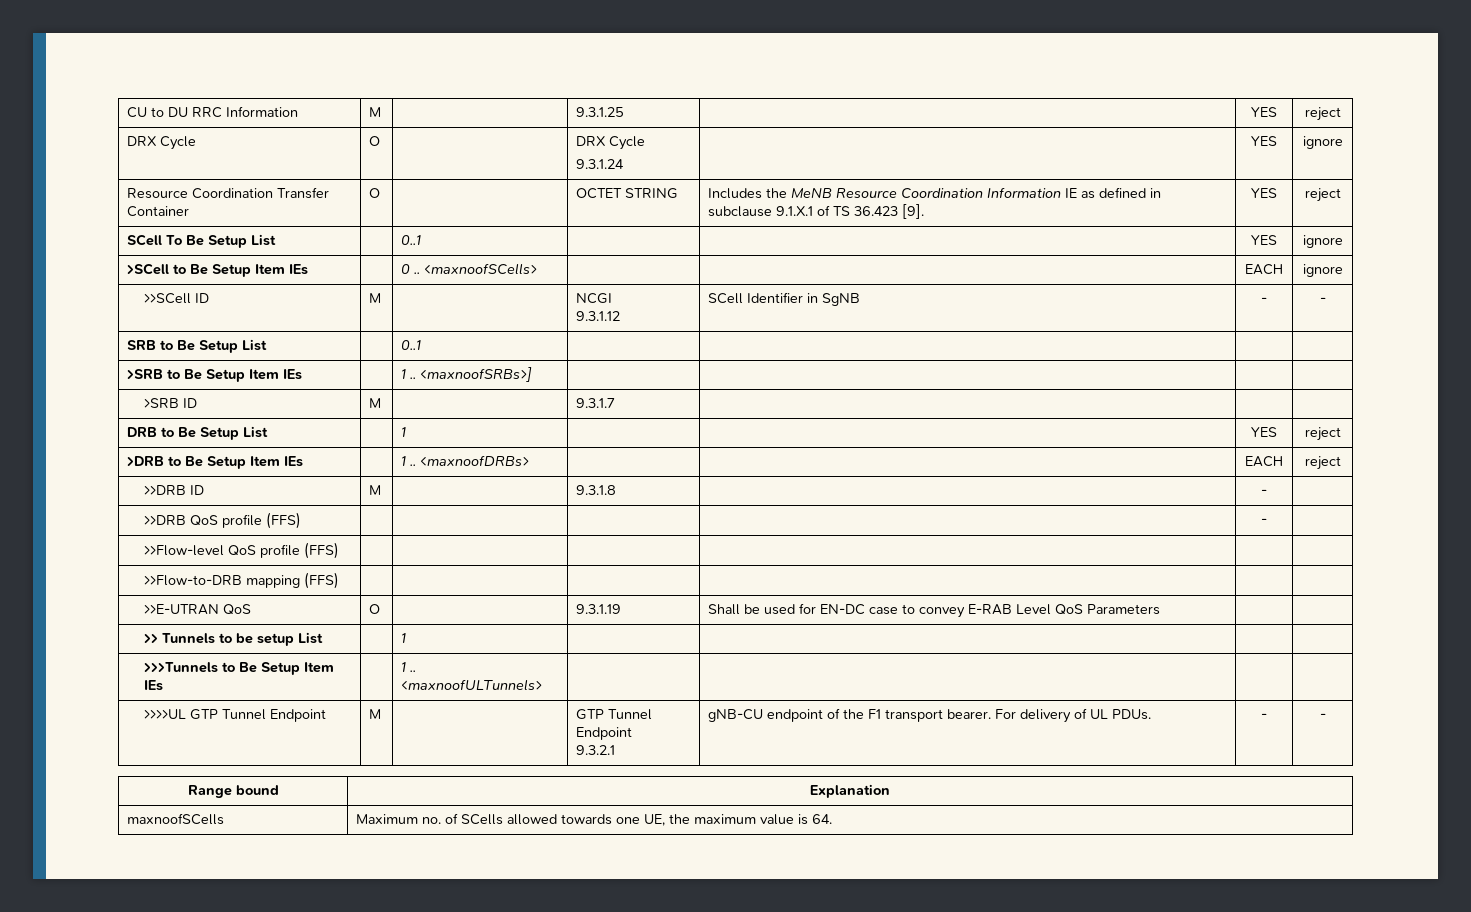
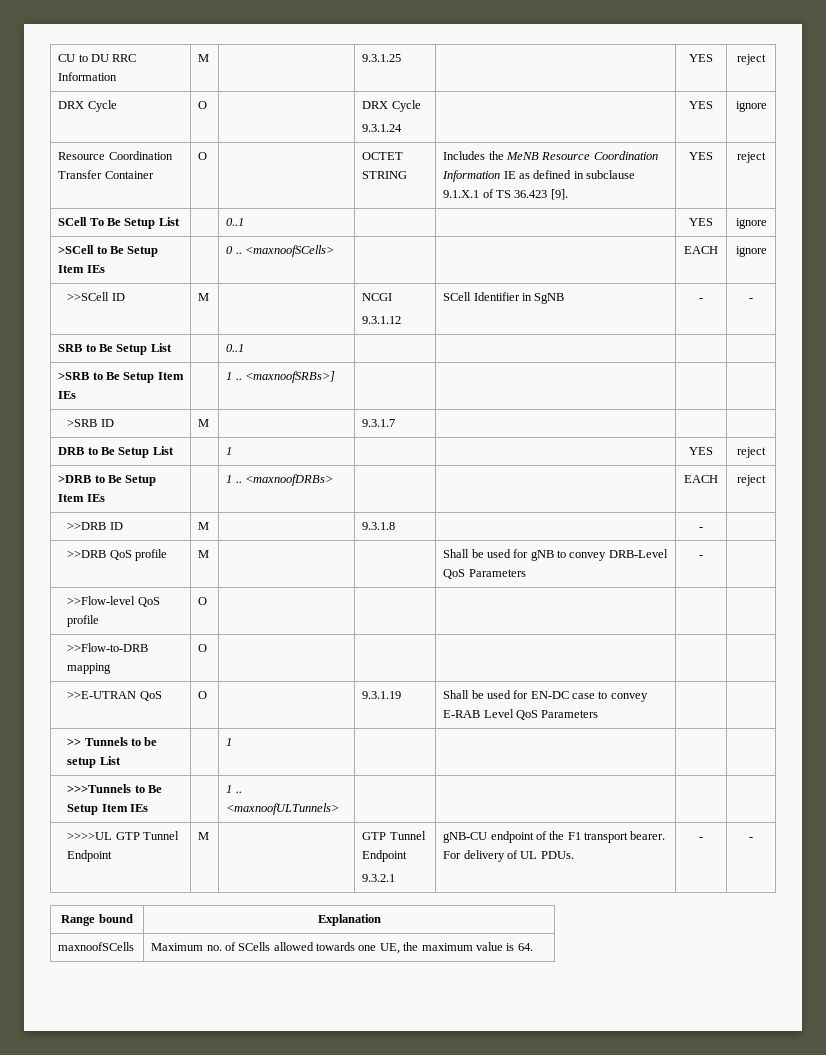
[265,512,301,529] (FFS) | | | | -> [198,550,210,558] [443,549,668,561] [443,569,526,579] | M | | | Shall be used for gNB to convey DRB-Level QoS Parameters
[303,542,339,559] (FFS) | -> [198,597,208,605] | O
[303,572,339,589] (FFS) | -> [198,644,208,652] | O

